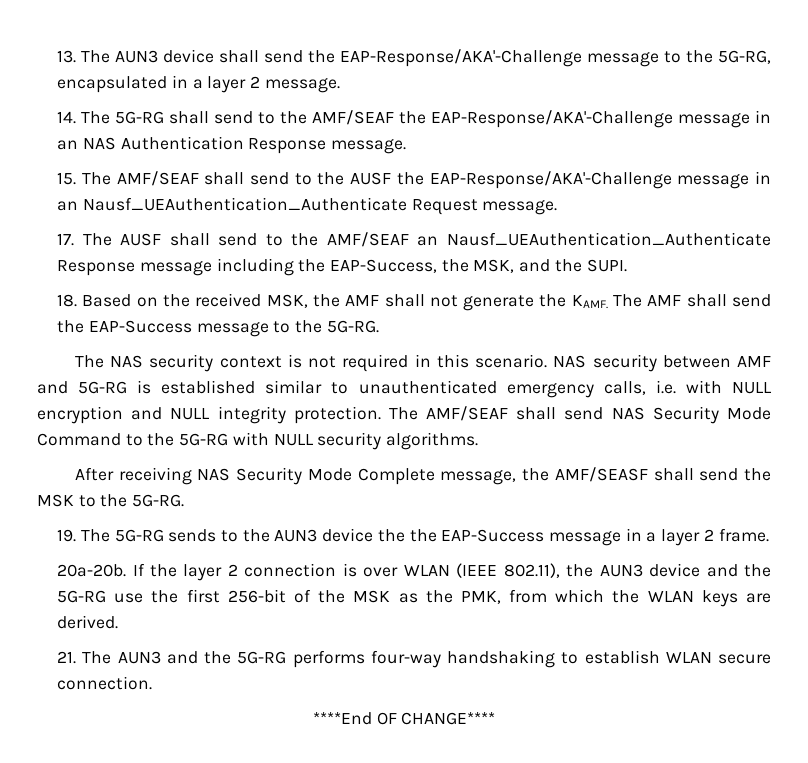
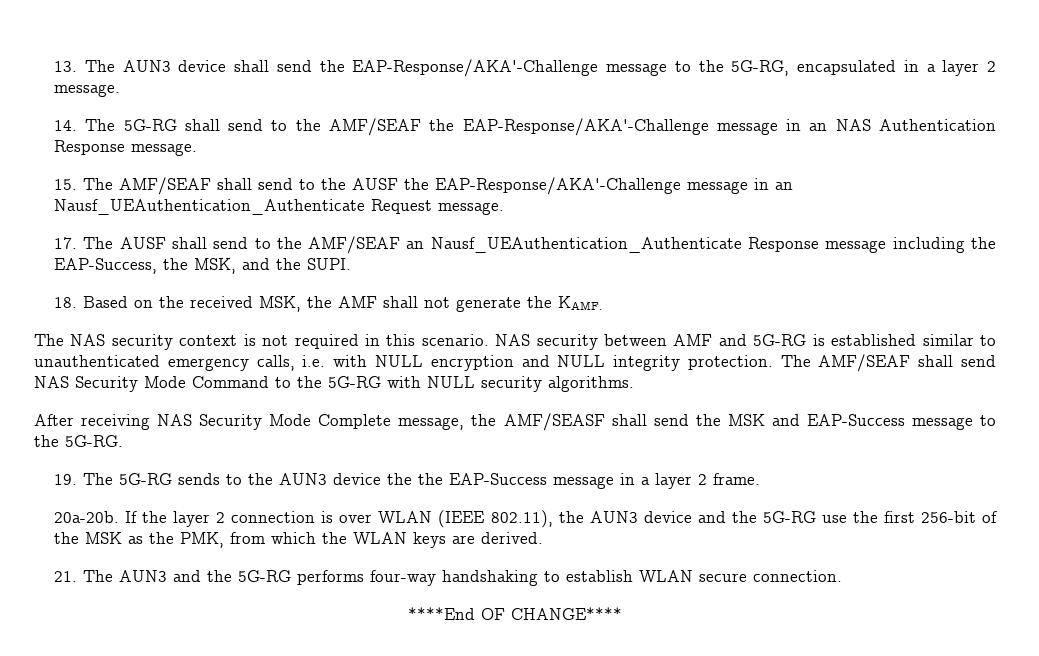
[613,294,771,307] [57,320,379,337] The AMF shall send the EAP-Success message to the 5G-RG. -> (603, 303) none
(74, 500) none -> [771,414,973,430] and EAP-Success message

